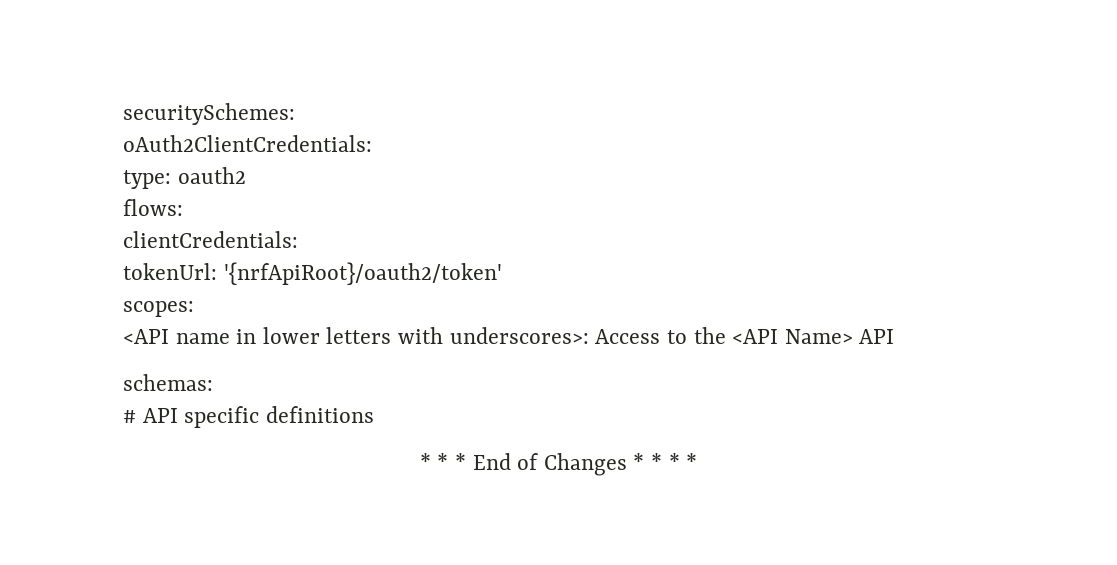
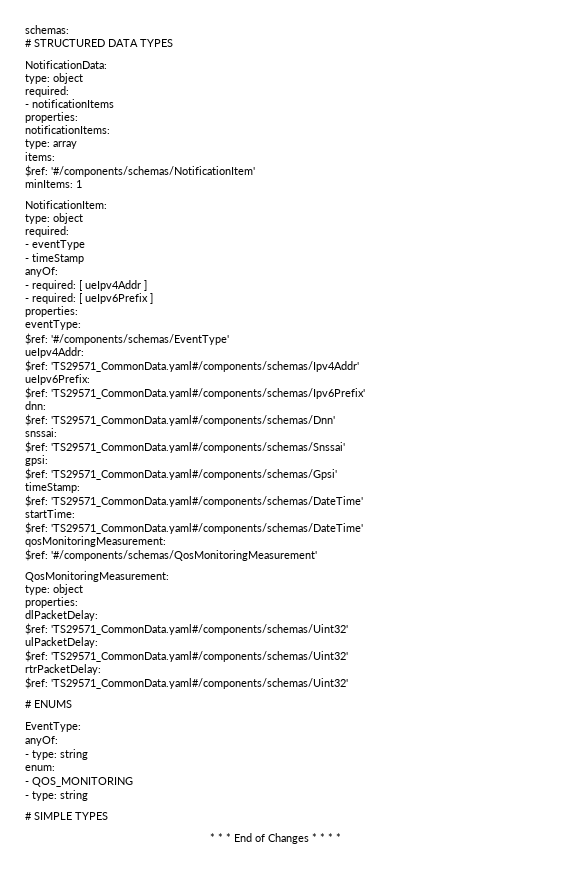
[123,103,295,125] [123,135,372,152] [123,167,246,189] [123,199,183,216] [123,231,298,248] [123,262,502,285] [123,301,194,317] [123,327,895,344] [123,374,213,391] [123,406,374,428] securitySchemes: // oAuth2ClientCredentials: // type: oauth2 // flows: // clientCredentials: // tokenUrl: '{nrfApiRoot}/oauth2/token' // scopes: // <API name in lower letters with underscores>: Access to the <API Name> API // schemas: // # API specific definitions -> [25,25,69,34] [25,39,173,47] [25,60,107,69] [25,73,83,84] [25,86,69,97] [25,99,114,108] [25,112,78,123] [25,125,110,134] [25,139,77,149] [25,152,55,161] [25,165,255,177] [25,179,82,188] [25,200,107,209] [25,213,83,224] [25,226,69,237] [25,240,85,250] [25,253,84,264] [25,267,58,277] [25,280,147,291] [25,293,153,304] [25,306,78,317] [25,320,81,330] [25,333,229,345] [25,347,84,358] [25,360,359,372] [25,374,90,385] [25,387,365,399] [25,401,46,410] [25,414,335,426] [25,428,57,437] [25,441,345,453] [25,455,48,466] [25,468,337,480] [25,482,80,493] [25,495,363,507] [25,509,75,518] [25,522,363,534] [25,536,166,547] [25,549,317,561] [25,571,169,582] [25,584,83,595] [25,597,78,608] [25,610,98,621] [25,623,348,635] [25,637,98,648] [25,650,348,662] [25,664,101,675] [25,677,348,689] [25,700,72,708] [25,722,81,732] [25,736,58,746] [25,749,88,760] [25,765,55,771] [25,777,133,787] [25,790,88,801] [25,812,108,820] schemas: // # STRUCTURED DATA TYPES // NotificationData: // type: object // required: // - notificationItems // properties: // notificationItems: // type: array // items: // $ref: '#/components/schemas/NotificationItem' // minItems: 1 // NotificationItem: // type: object // required: // - eventType // - timeStamp // anyOf: // - required: [ ueIpv4Addr ] // - required: [ ueIpv6Prefix ] // properties: // eventType: // $ref: '#/components/schemas/EventType' // ueIpv4Addr: // $ref: 'TS29571_CommonData.yaml#/components/schemas/Ipv4Addr' // ueIpv6Prefix: // $ref: 'TS29571_CommonData.yaml#/components/schemas/Ipv6Prefix' // dnn: // $ref: 'TS29571_CommonData.yaml#/components/schemas/Dnn' // snssai: // $ref: 'TS29571_CommonData.yaml#/components/schemas/Snssai' // gpsi: // $ref: 'TS29571_CommonData.yaml#/components/schemas/Gpsi' // timeStamp: // $ref: 'TS29571_CommonData.yaml#/components/schemas/DateTime' // startTime: // $ref: 'TS29571_CommonData.yaml#/components/schemas/DateTime' // qosMonitoringMeasurement: // $ref: '#/components/schemas/QosMonitoringMeasurement' // QosMonitoringMeasurement: // type: object // properties: // dlPacketDelay: // $ref: 'TS29571_CommonData.yaml#/components/schemas/Uint32' // ulPacketDelay: // $ref: 'TS29571_CommonData.yaml#/components/schemas/Uint32' // rtrPacketDelay: // $ref: 'TS29571_CommonData.yaml#/components/schemas/Uint32' // # ENUMS // EventType: // anyOf: // - type: string // enum: // - QOS_MONITORING // - type: string // # SIMPLE TYPES

